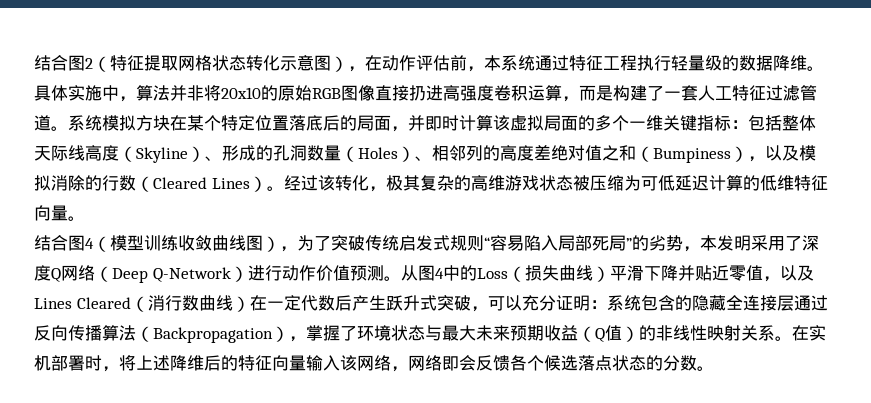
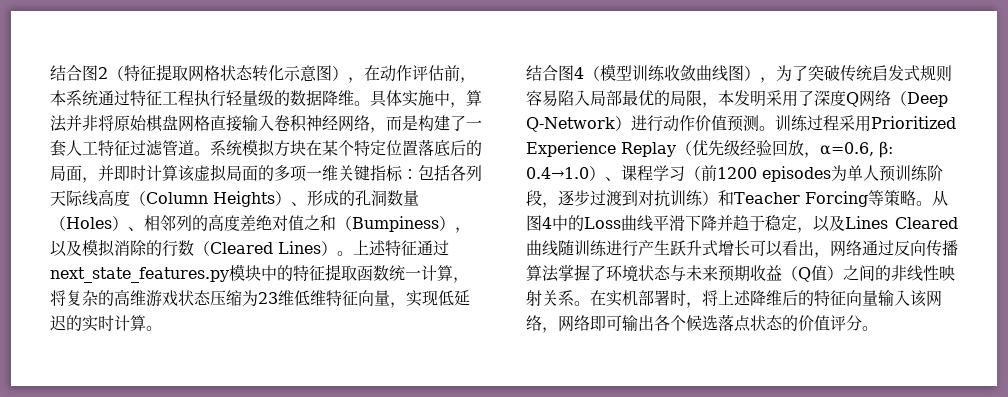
[221,85,562,101] 20x10的原始RGB图像直接扔进高强度卷积运算 -> [114,115,370,132] 原始棋盘网格直接输入卷积神经网络
[612,115,629,131] 个 -> [290,165,307,182] 项
[782,115,816,131] 整体 -> [450,165,482,181] 各列
[136,147,188,163] Skyline -> [146,191,275,207] Column Heights
[283,175,420,192] 经过该转化，极其 -> [353,240,449,257] [50,264,469,283] [50,290,66,306] 上述特征通过next_state_features.py模块中的特征提取函数统一计算，将
[572,175,828,191] [34,205,68,221] 被压缩为可低延迟计算的低维特征向量 -> [210,290,470,308] [50,315,146,332] 压缩为23维低维特征向量，实现低延迟的实时计算
[484,237,490,249] “ -> (952, 73) none
[592,235,683,251] 死局”的劣势 -> [622,90,702,106] 最优的局限
(401, 278) none -> [775,115,956,132] [526,140,893,158] [526,165,943,182] [526,190,932,208] 训练过程采用Prioritized Experience Replay（优先级经验回放，α=0.6, β: 0.4→1.0）、课程学习（前1200 episodes为单人预训练阶段，逐步过渡到对抗训练）和Teacher Forcing等策略。
[507,265,610,282] （损失曲线） -> [621,215,653,231] 曲线
[694,265,763,281] 贴近零值 -> [733,215,797,231] 趋于稳定
[130,295,794,312] （消行数曲线）在一定代数后产生跃升式突破，可以充分证明：系统包含的隐藏全连接层 -> [526,240,862,258] 曲线随训练进行产生跃升式增长可以看出，网络
[136,326,306,343] （Backpropagation）， -> (559, 273) none
[442,325,476,341] 最大 -> (686, 273) none
(639, 334) none -> [843,265,875,281] 之间
[459,355,510,371] 会反馈 -> [606,315,654,331] 可输出
[663,355,697,371] 分数 -> [798,315,862,331] 价值评分

